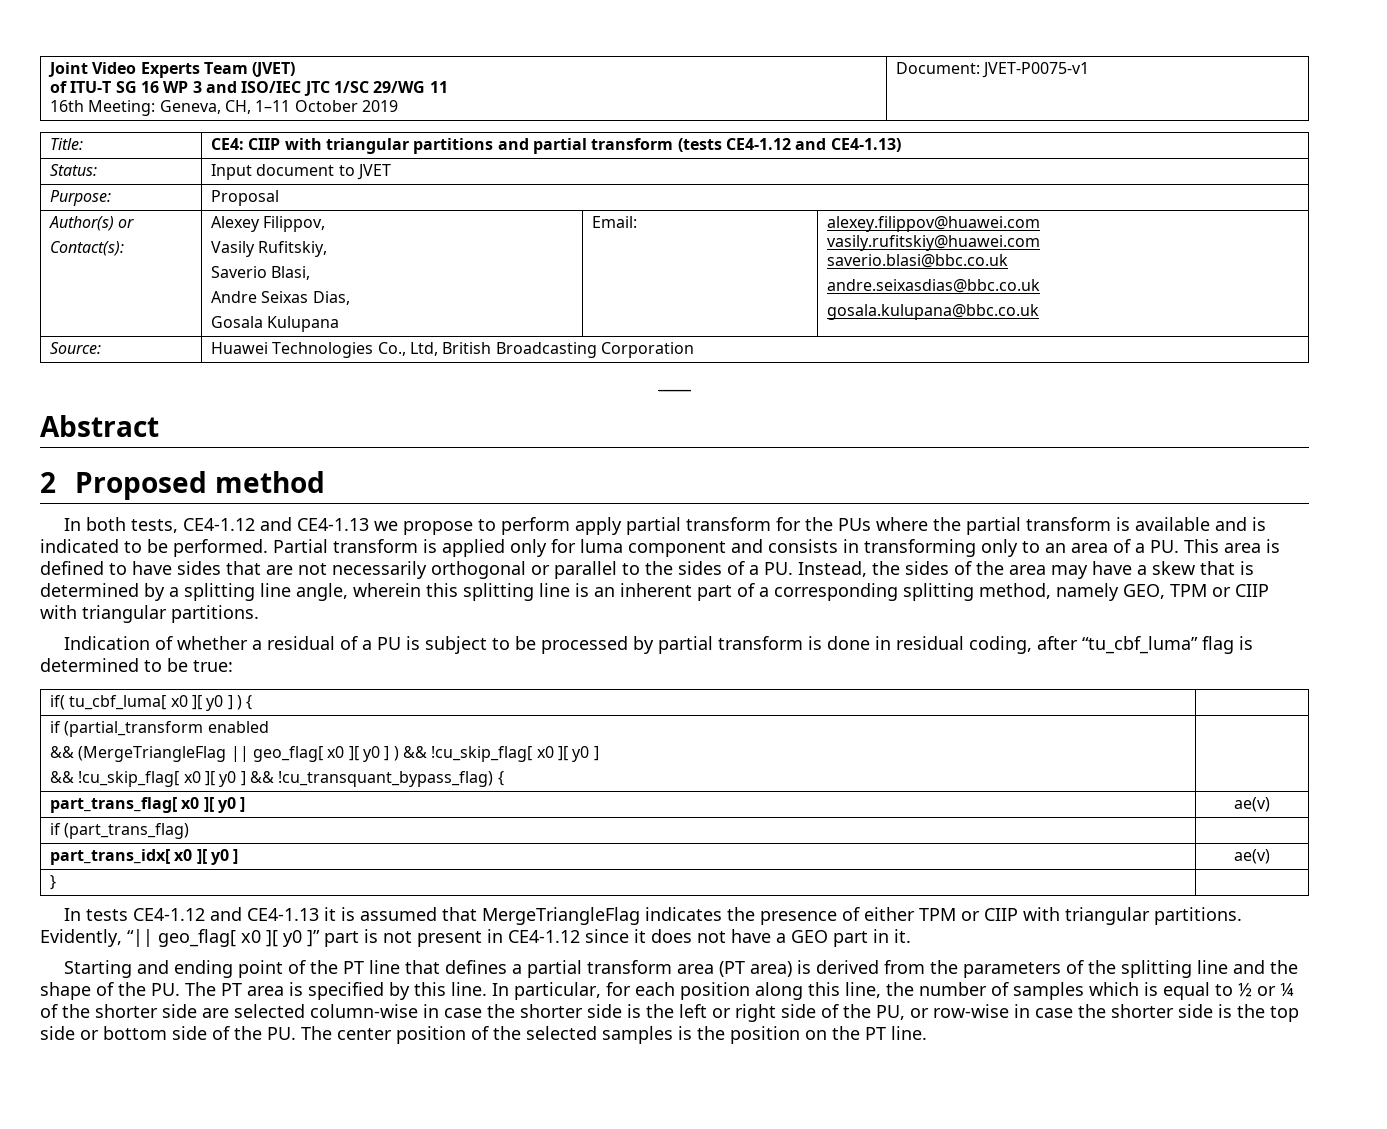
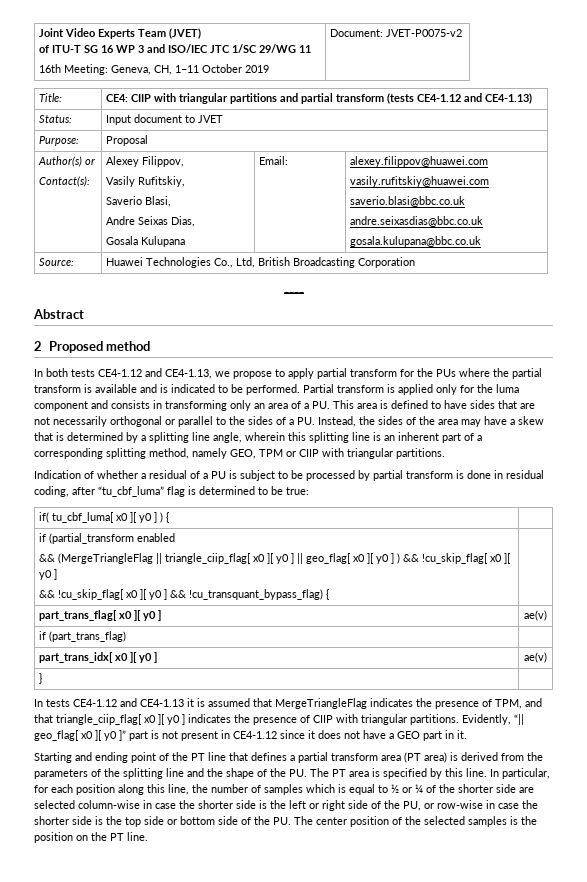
[982,62,1090,78] JVET-P0075-v1 -> [385,29,462,37] JVET-P0075-v2
[130,517,369,533] tests, CE4-1.12 and CE4-1.13 -> [71,368,212,379] tests CE4-1.12 and CE4-1.13,
[500,517,570,535] perform -> (285, 373) none
(576, 546) none -> [477,384,493,393] the
[1022,541,1040,553] to -> (251, 405) none
(249, 754) none -> [164,553,303,564] triangle_ciip_flag[ x0 ][ y0 ] ||
[863,907,980,921] either TPM or -> [495,698,542,709] [34,714,310,725] TPM, and that triangle_ciip_flag[ x0 ][ y0 ] indicates the presence of

